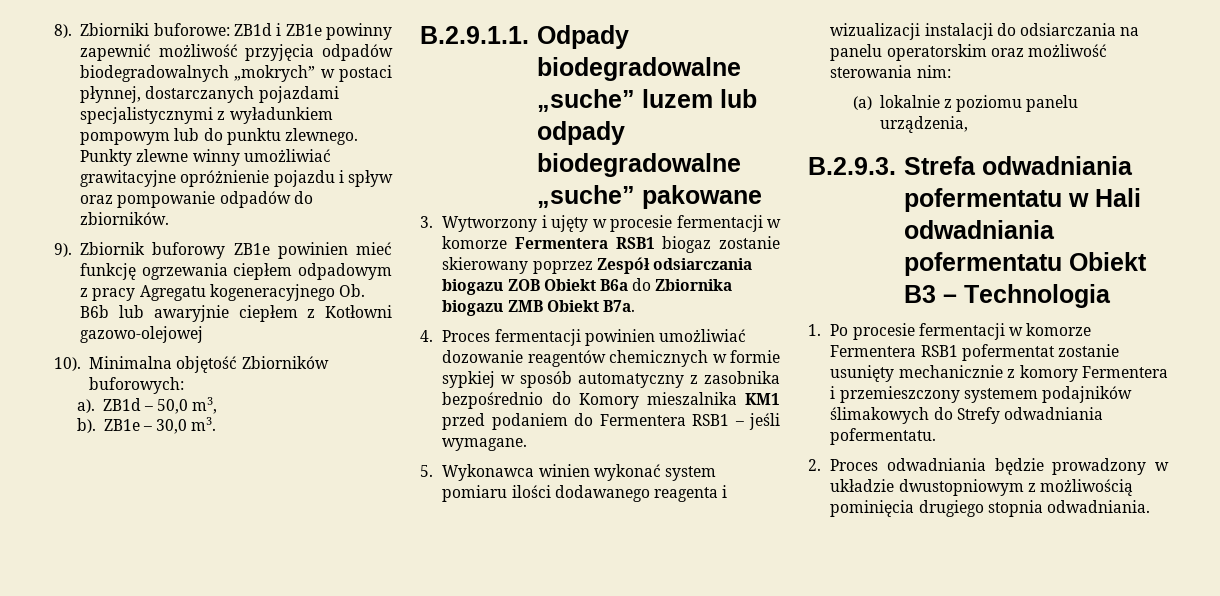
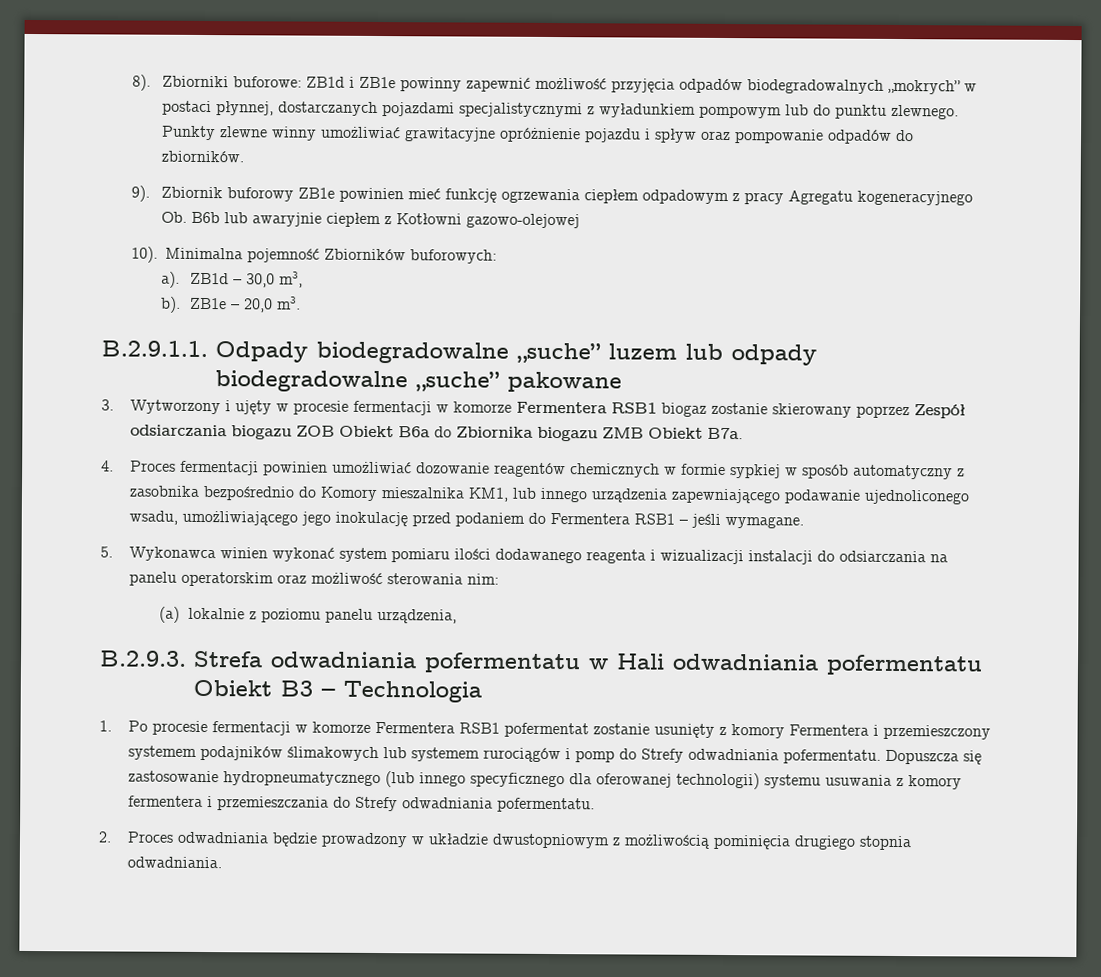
[176,356,238,373] objętość -> [247,248,321,263] pojemność
[157,399,189,414] 50,0 -> [246,273,276,288] 30,0
[156,419,188,434] 30,0 -> [244,298,274,313] 20,0
[745,393,780,405] KM1 -> [468,487,970,505] [129,510,409,527] KM1, lub innego urządzenia zapewniającego podawanie ujednoliconego wsadu, umożliwiającego jego inokulację
[898,365,1003,378] mechanicznie -> (716, 730) none
(930, 415) none -> [383,747,983,765] [128,770,963,790] [128,795,330,811] lub systemem rurociągów i pomp do Strefy odwadniania pofermentatu. Dopuszcza się zastosowanie hydropneumatycznego (lub innego specyficznego dla oferowanej technologii) systemu usuwania z komory fermentera i przemieszczania

